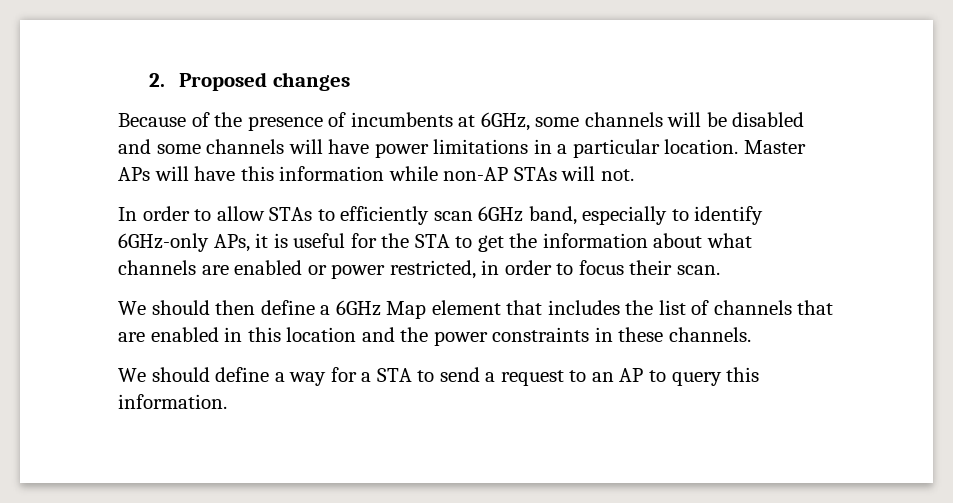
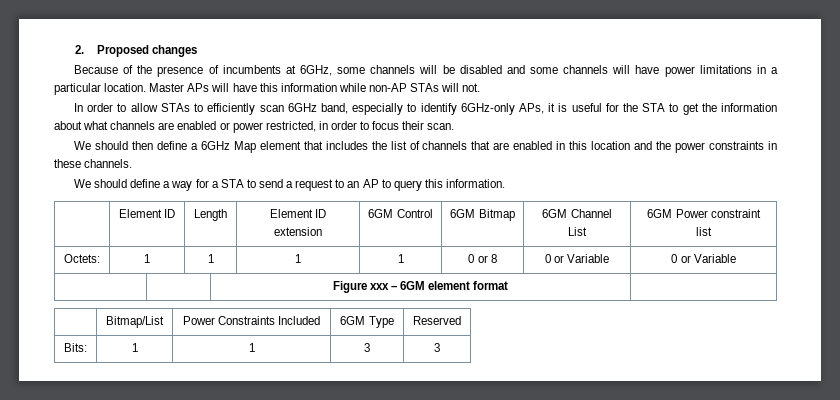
(227, 401) none -> [118,209,176,218] [194,209,227,221] [269,209,327,218] [274,227,322,236] [368,209,433,218] [450,209,515,221] [542,209,612,218] [568,227,587,236] [647,209,761,218] [696,227,712,236] [64,254,100,263] [144,254,150,263] [207,254,214,263] [295,254,301,263] [397,254,404,263] [468,254,497,263] [544,254,610,263] [671,254,736,263] [332,281,509,293] [106,316,164,328] [182,316,321,325] [340,316,394,328] [413,316,461,325] [64,343,87,352] [131,343,138,352] [248,343,255,352] [364,343,370,352] [434,343,440,352] // | Element ID | Length | Element ID extension | 6GM Control | 6GM Bitmap | 6GM Channel List | 6GM Power constraint list // Octets: | 1 | 1 | 1 | 1 | 0 or 8 | 0 or Variable | 0 or Variable // | | Figure xxx – 6GM element format | // | Bitmap/List | Power Constraints Included | 6GM Type | Reserved // Bits: | 1 | 1 | 3 | 3

